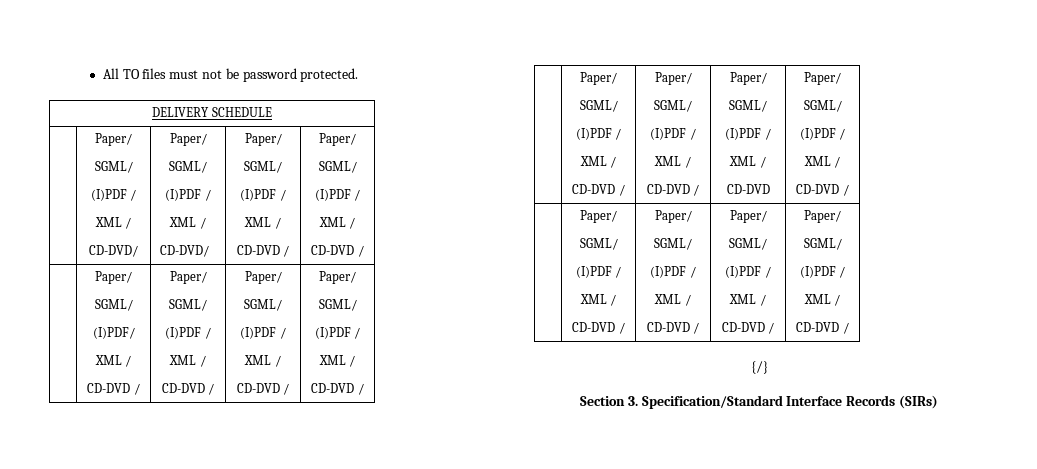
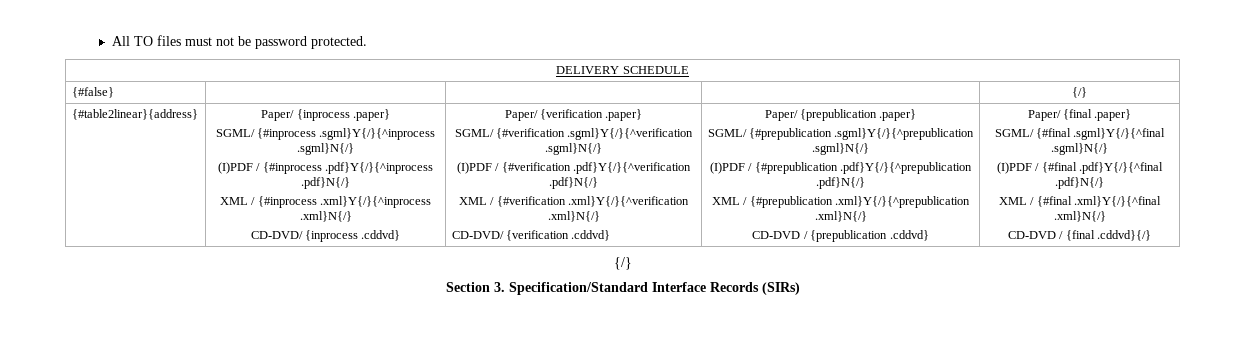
[95,133,132,146] [94,161,133,173] [90,189,137,201] [94,217,132,229] [89,245,138,257] [169,133,207,146] [169,161,207,173] [165,189,211,201] [169,217,206,229] [160,245,210,257] [244,133,282,146] [244,161,282,173] [240,189,286,201] [244,217,281,229] [236,245,290,257] [319,133,356,146] [318,161,357,173] [314,189,361,201] [318,217,356,229] [311,245,364,257] [95,271,132,284] [94,299,133,311] [92,327,135,339] [94,355,132,367] [87,383,140,395] [169,271,207,284] [169,299,207,311] [165,327,211,339] [169,355,206,367] [161,383,215,395] [244,271,282,284] [244,299,282,311] [240,327,286,339] [244,355,281,367] [236,383,290,395] [319,271,356,284] [318,299,357,311] [314,327,361,339] [318,355,356,367] [311,383,364,395] [580,72,617,85] [579,100,618,112] [575,128,622,140] [579,156,617,168] [572,184,625,196] [654,72,692,85] [654,100,692,112] [650,128,696,140] [654,156,691,168] [646,184,700,196] [729,72,767,85] [729,100,767,112] [725,128,771,140] [729,156,766,168] [726,184,770,194] [804,72,841,85] [803,100,842,112] [799,128,846,140] [803,156,841,168] [796,184,849,196] [580,210,617,223] [579,238,618,250] [575,266,622,278] [579,294,617,306] [572,322,625,334] [654,210,692,223] [654,238,692,250] [650,266,696,278] [654,294,691,306] [646,322,700,334] [729,210,767,223] [729,238,767,250] [725,266,771,278] [729,294,766,306] [721,322,775,334] [804,210,841,223] [803,238,842,250] [799,266,846,278] [803,294,841,306] [796,322,849,334] | Paper/ // SGML/ // (I)PDF / // XML / // CD-DVD/ | Paper/ // SGML/ // (I)PDF / // XML / // CD-DVD/ | Paper/ // SGML/ // (I)PDF / // XML / // CD-DVD / | Paper/ // SGML/ // (I)PDF / // XML / // CD-DVD / // | Paper/ // SGML/ // (I)PDF/ // XML / // CD-DVD / | Paper/ // SGML/ // (I)PDF / // XML / // CD-DVD / | Paper/ // SGML/ // (I)PDF / // XML / // CD-DVD / | Paper/ // SGML/ // (I)PDF / // XML / // CD-DVD / // | Paper/ // SGML/ // (I)PDF / // XML / // CD-DVD / | Paper/ // SGML/ // (I)PDF / // XML / // CD-DVD / | Paper/ // SGML/ // (I)PDF / // XML / // CD-DVD | Paper/ // SGML/ // (I)PDF / // XML / // CD-DVD / // | Paper/ // SGML/ // (I)PDF / // XML / // CD-DVD / | Paper/ // SGML/ // (I)PDF / // XML / // CD-DVD / | Paper/ // SGML/ // (I)PDF / // XML / // CD-DVD / | Paper/ // SGML/ // (I)PDF / // XML / // CD-DVD / -> [71,87,114,98] [1072,87,1087,98] [71,109,198,120] [261,109,390,121] [215,128,436,140] [297,143,354,155] [217,162,434,174] [301,177,350,189] [219,196,432,208] [299,211,352,222] [250,230,401,242] [504,109,643,121] [454,128,694,140] [545,143,602,155] [456,162,692,174] [549,177,598,189] [458,196,690,207] [547,211,600,222] [451,230,611,241] [764,109,917,121] [707,128,975,140] [812,143,869,155] [709,162,973,174] [816,177,865,189] [711,196,971,208] [814,211,867,222] [752,230,929,242] [1027,109,1132,121] [994,128,1166,140] [1051,143,1108,155] [996,162,1164,174] [1055,177,1104,189] [998,196,1162,207] [1053,211,1106,222] [1007,230,1152,241] {#false} | | | | {/} // {#table2linear}{address} | Paper/ {inprocess .paper} // SGML/ {#inprocess .sgml}Y{/}{^inprocess .sgml}N{/} // (I)PDF / {#inprocess .pdf}Y{/}{^inprocess .pdf}N{/} // XML / {#inprocess .xml}Y{/}{^inprocess .xml}N{/} // CD-DVD/ {inprocess .cddvd} | Paper/ {verification .paper} // SGML/ {#verification .sgml}Y{/}{^verification .sgml}N{/} // (I)PDF / {#verification .pdf}Y{/}{^verification .pdf}N{/} // XML / {#verification .xml}Y{/}{^verification .xml}N{/} // CD-DVD/ {verification .cddvd} | Paper/ {prepublication .paper} // SGML/ {#prepublication .sgml}Y{/}{^prepublication .sgml}N{/} // (I)PDF / {#prepublication .pdf}Y{/}{^prepublication .pdf}N{/} // XML / {#prepublication .xml}Y{/}{^prepublication .xml}N{/} // CD-DVD / {prepublication .cddvd} | Paper/ {final .paper} // SGML/ {#final .sgml}Y{/}{^final .sgml}N{/} // (I)PDF / {#final .pdf}Y{/}{^final .pdf}N{/} // XML / {#final .xml}Y{/}{^final .xml}N{/} // CD-DVD / {final .cddvd}{/}

